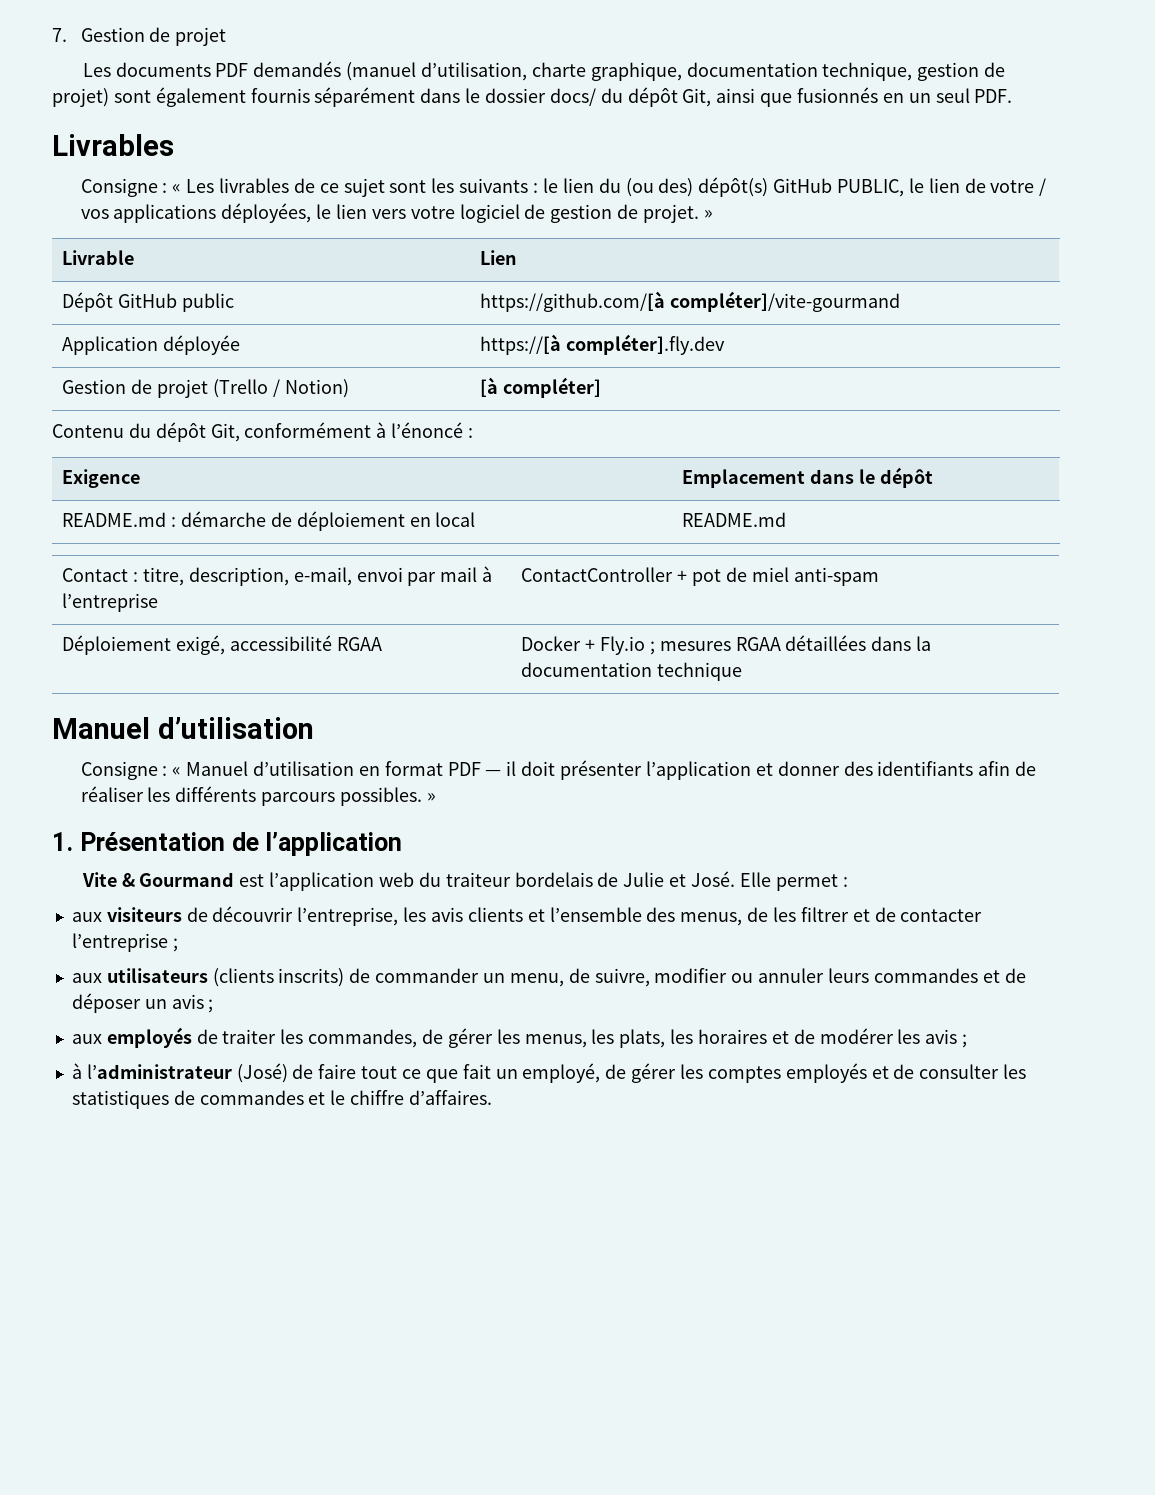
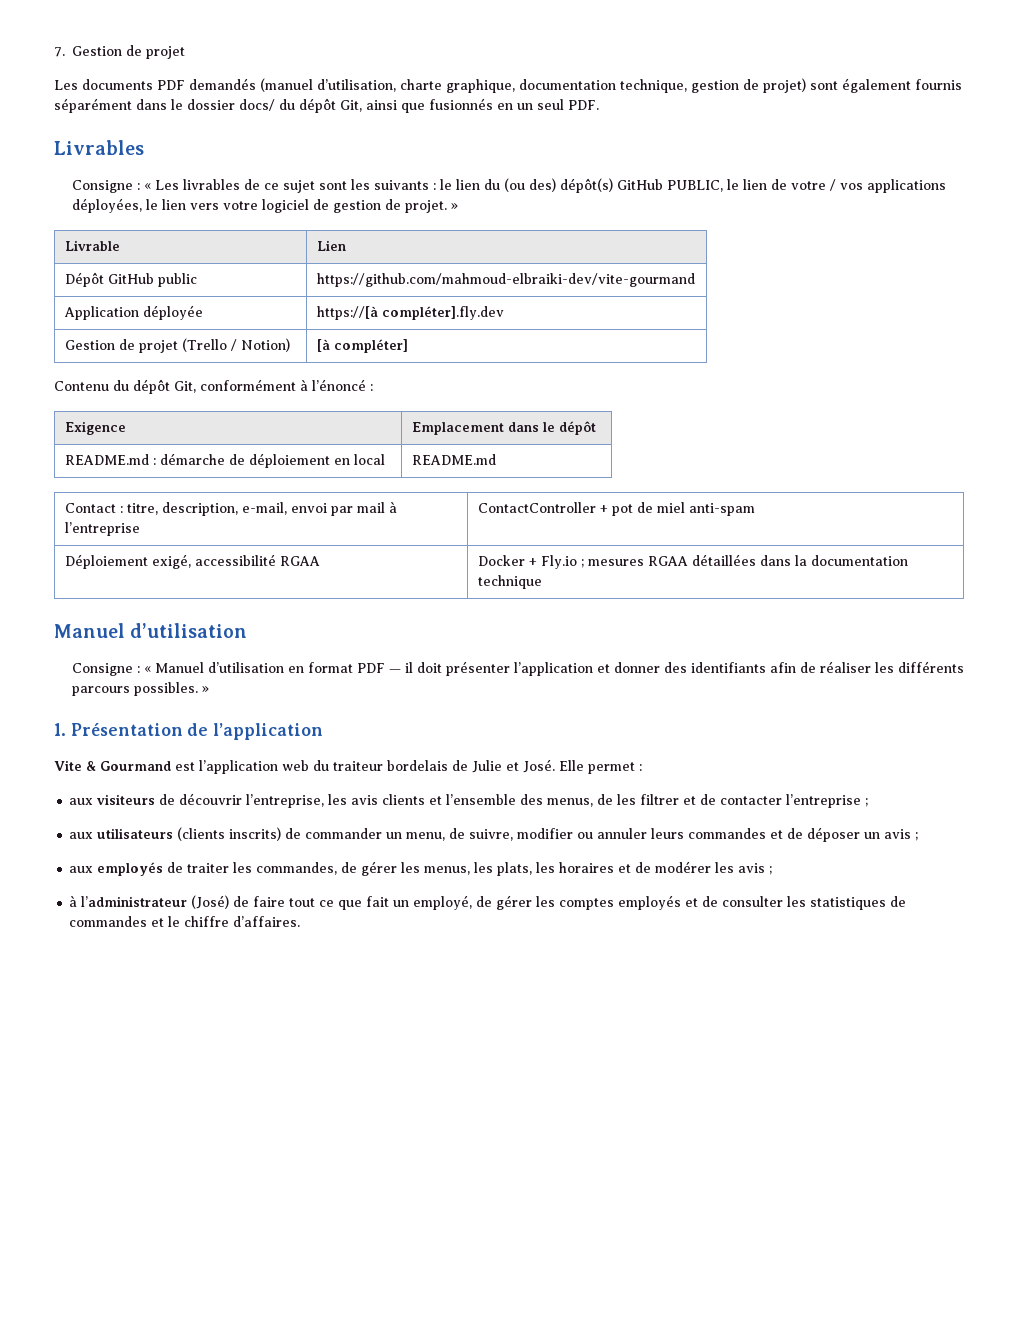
[480,291,901,312] https://github.com/[à compléter]/vite-gourmand -> [316,273,695,287] https://github.com/mahmoud-elbraiki-dev/vite-gourmand

